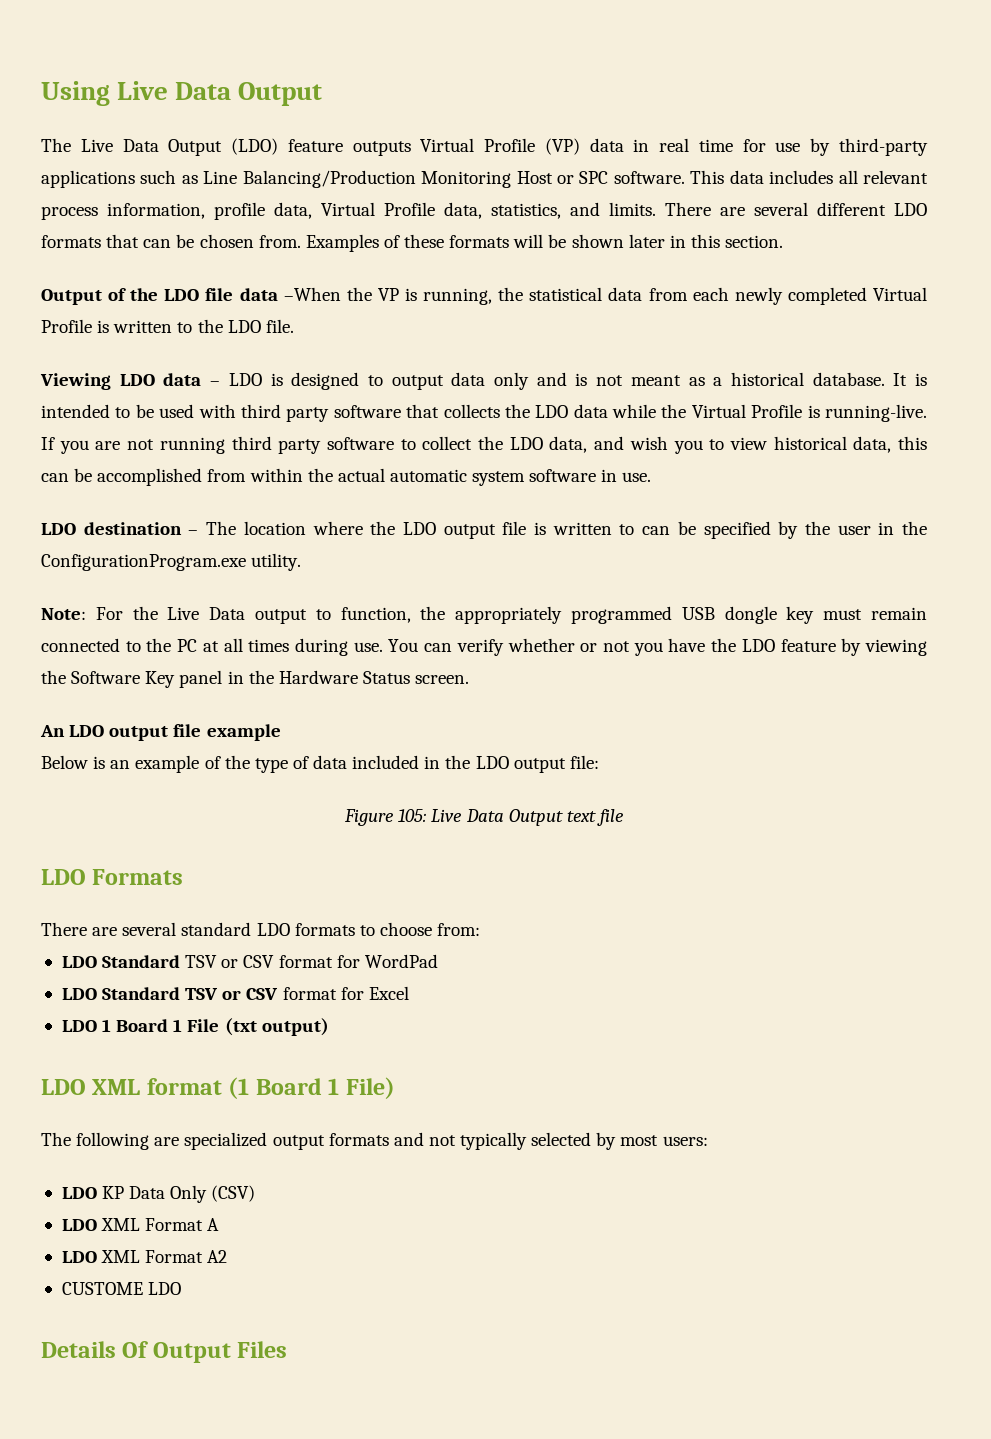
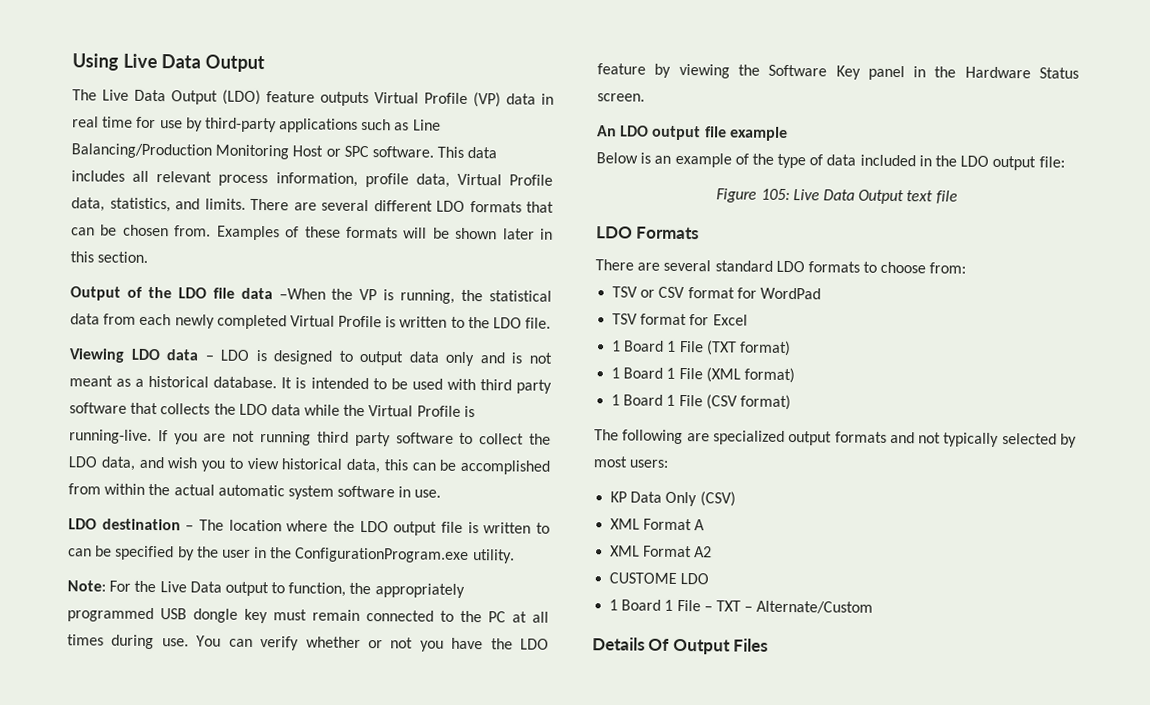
[61,955,181,968] LDO Standard -> (967, 268) none
[61,987,279,1000] LDO Standard TSV or CSV -> [612,313,639,325] TSV
[61,1018,329,1036] [41,1077,395,1099] LDO 1 Board 1 File (txt output) // LDO XML format (1 Board 1 File) -> [612,340,791,357] [611,367,795,384] [611,394,791,411] 1 Board 1 File (TXT format) // 1 Board 1 File (XML format) // 1 Board 1 File (CSV format)
[61,1187,97,1199] LDO -> (669, 463) none
[61,1219,97,1231] LDO -> (736, 499) none
[61,1251,97,1263] LDO -> (706, 525) none
(182, 1288) none -> [609,599,874,614] // 1 Board 1 File – TXT – Alternate/Custom

